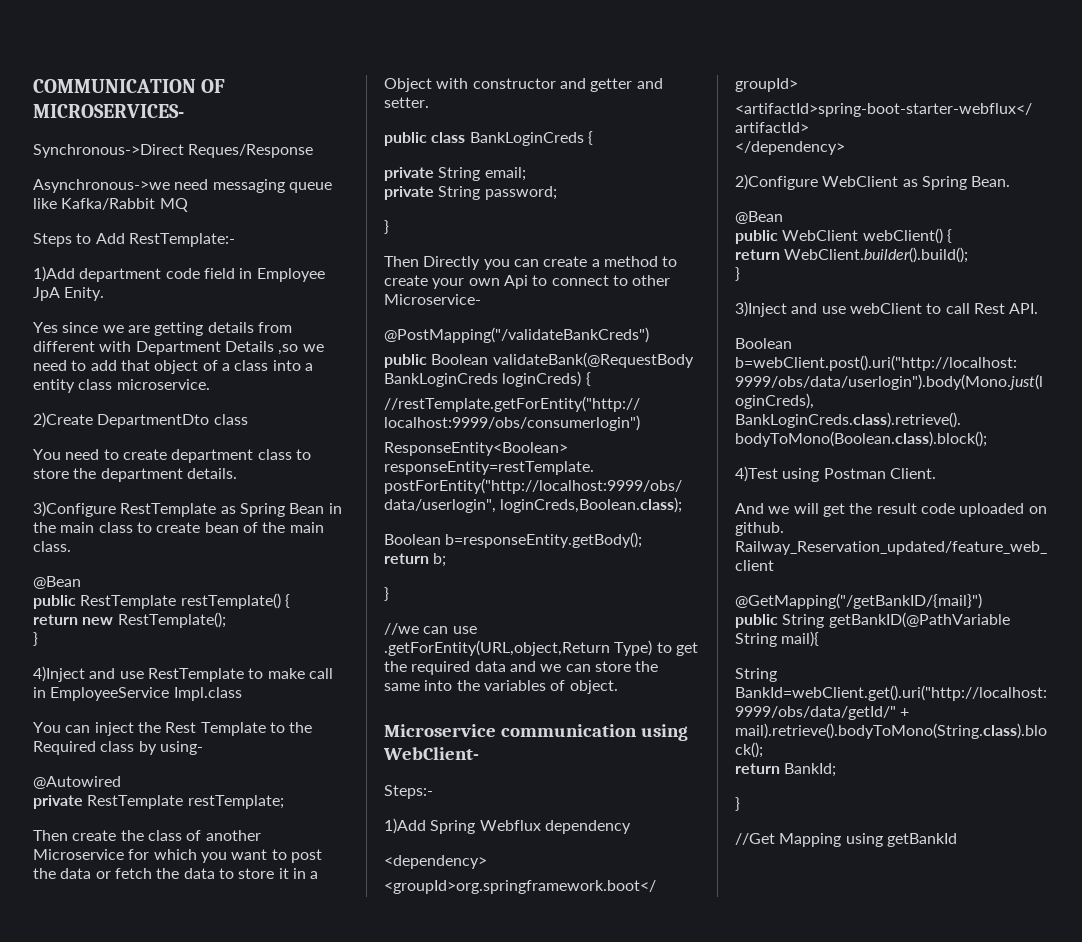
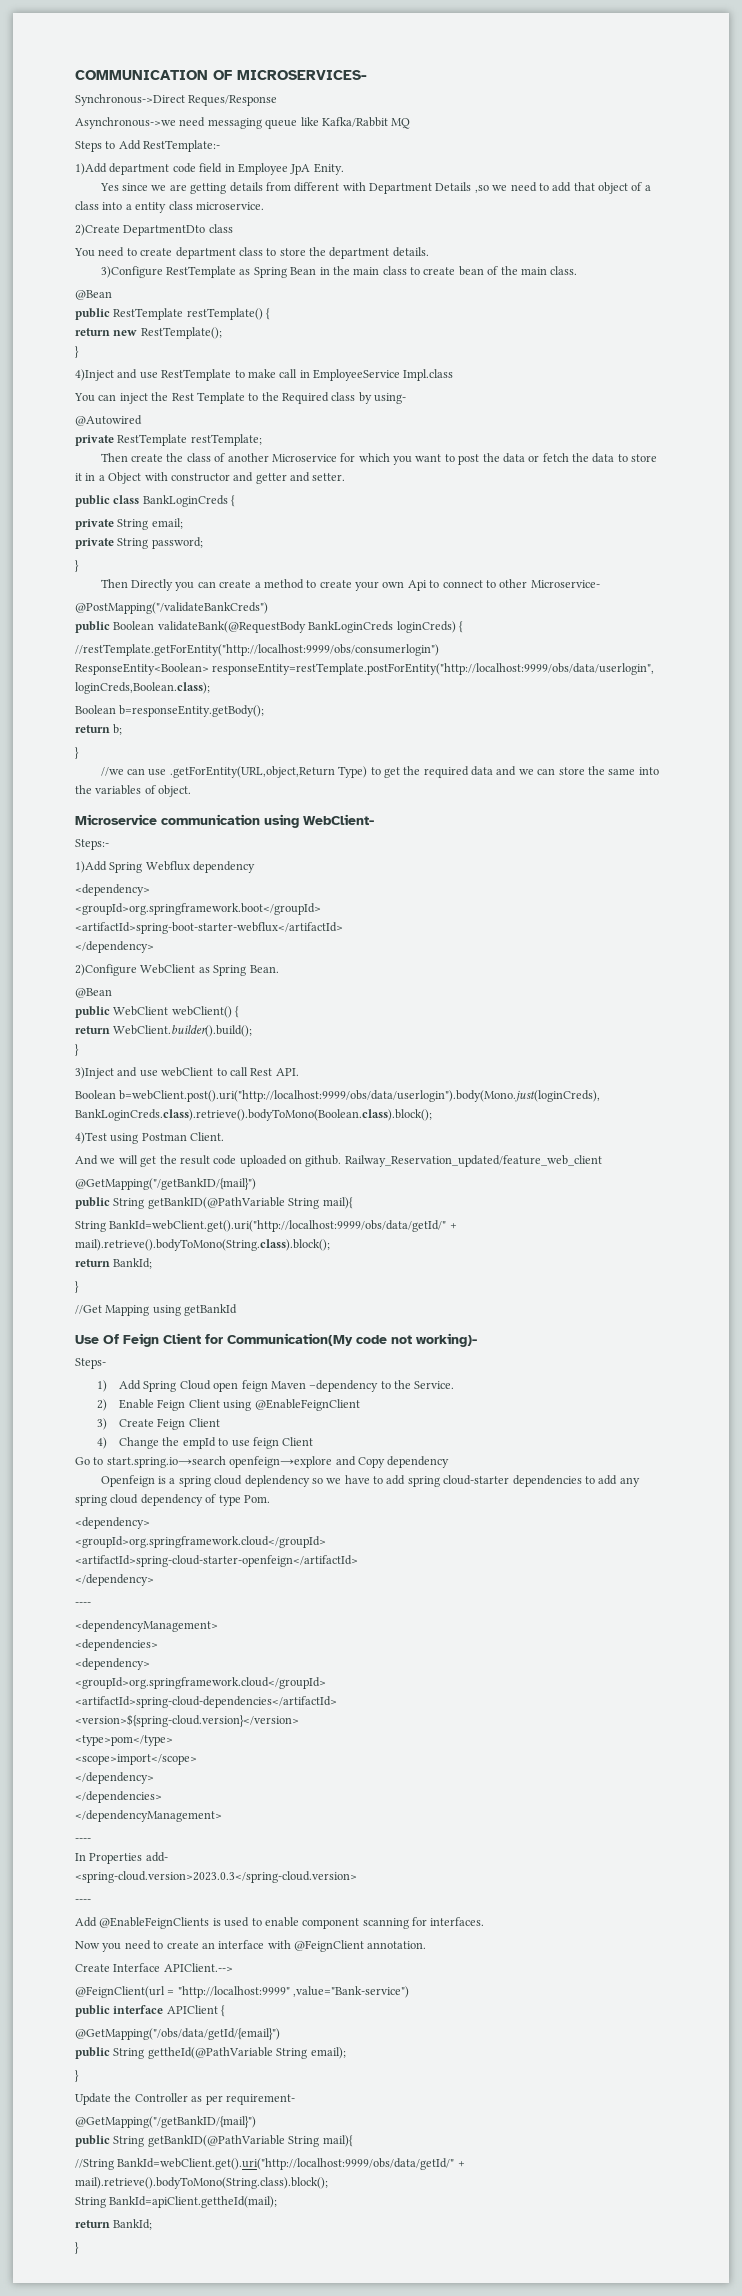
(957, 840) none -> [75,1333,477,1347] [75,1358,106,1369] [97,1380,455,1392] [97,1399,360,1411] [97,1418,220,1430] [97,1437,314,1449] [75,1456,450,1468] [100,1475,640,1487] [75,1494,270,1506] [75,1517,150,1529] [75,1536,326,1548] [75,1555,358,1567] [75,1574,154,1586] [75,1602,91,1606] [75,1620,218,1632] [75,1639,158,1651] [75,1658,150,1670] [75,1677,326,1689] [75,1696,337,1708] [75,1714,299,1727] [75,1735,173,1746] [75,1754,197,1765] [75,1772,154,1784] [75,1791,162,1803] [75,1810,222,1822] [75,1838,91,1842] [75,1852,168,1864] [75,1871,357,1883] [75,1899,91,1903] [75,1917,485,1929] [75,1940,427,1952] [75,1963,233,1972] [75,1986,410,1998] [75,2005,226,2017] [75,2028,280,2040] [75,2047,346,2059] [75,2070,79,2082] [75,2093,295,2105] [75,2116,256,2128] [75,2135,353,2147] [75,2158,465,2170] [75,2177,328,2189] [75,2196,278,2208] [75,2219,153,2230] [75,2242,79,2254] // Use Of Feign Client for Communication(My code not working)- // Steps- // 1) Add Spring Cloud open feign Maven –dependency to the Service. // 2) Enable Feign Client using @EnableFeignClient // 3) Create Feign Client // 4) Change the empId to use feign Client // Go to start.spring.io→search openfeign→explore and Copy dependency // Openfeign is a spring cloud deplendency so we have to add spring cloud-starter dependencies to add any spring cloud dependency of type Pom. // <dependency> // <groupId>org.springframework.cloud</groupId> // <artifactId>spring-cloud-starter-openfeign</artifactId> // </dependency> // ---- // <dependencyManagement> // <dependencies> // <dependency> // <groupId>org.springframework.cloud</groupId> // <artifactId>spring-cloud-dependencies</artifactId> // <version>${spring-cloud.version}</version> // <type>pom</type> // <scope>import</scope> // </dependency> // </dependencies> // </dependencyManagement> // ---- // In Properties add- // <spring-cloud.version>2023.0.3</spring-cloud.version> // ---- // Add @EnableFeignClients is used to enable component scanning for interfaces. // Now you need to create an interface with @FeignClient annotation. // Create Interface APIClient.--> // @FeignClient(url = "http://localhost:9999" ,value="Bank-service") // public interface APIClient { // @GetMapping("/obs/data/getId/{email}") // public String gettheId(@PathVariable String email); // } // Update the Controller as per requirement- // @GetMapping("/getBankID/{mail}") // public String getBankID(@PathVariable String mail){ // //String BankId=webClient.get().uri("http://localhost:9999/obs/data/getId/" + mail).retrieve().bodyToMono(String.class).block(); // String BankId=apiClient.gettheId(mail); // return BankId; // }

